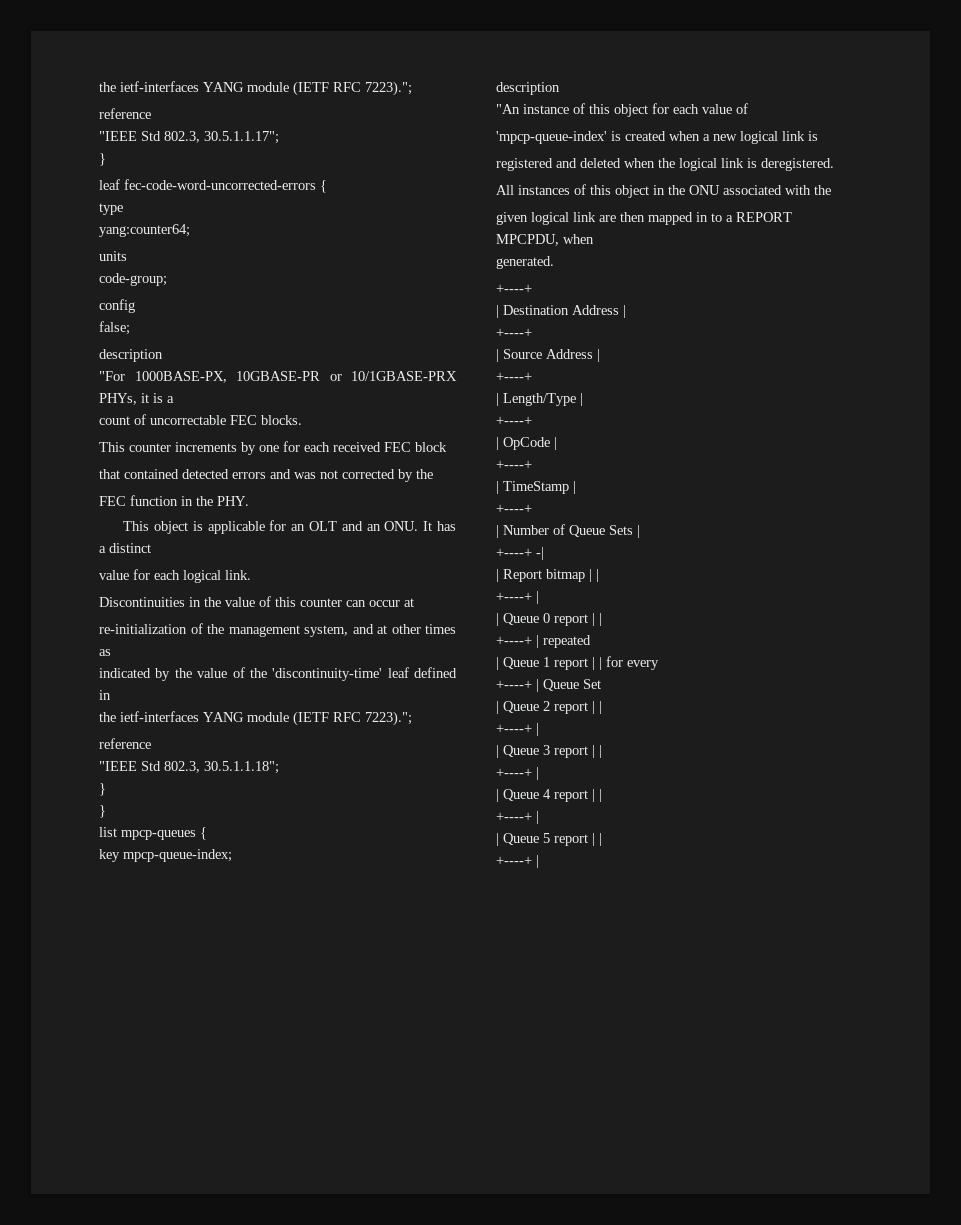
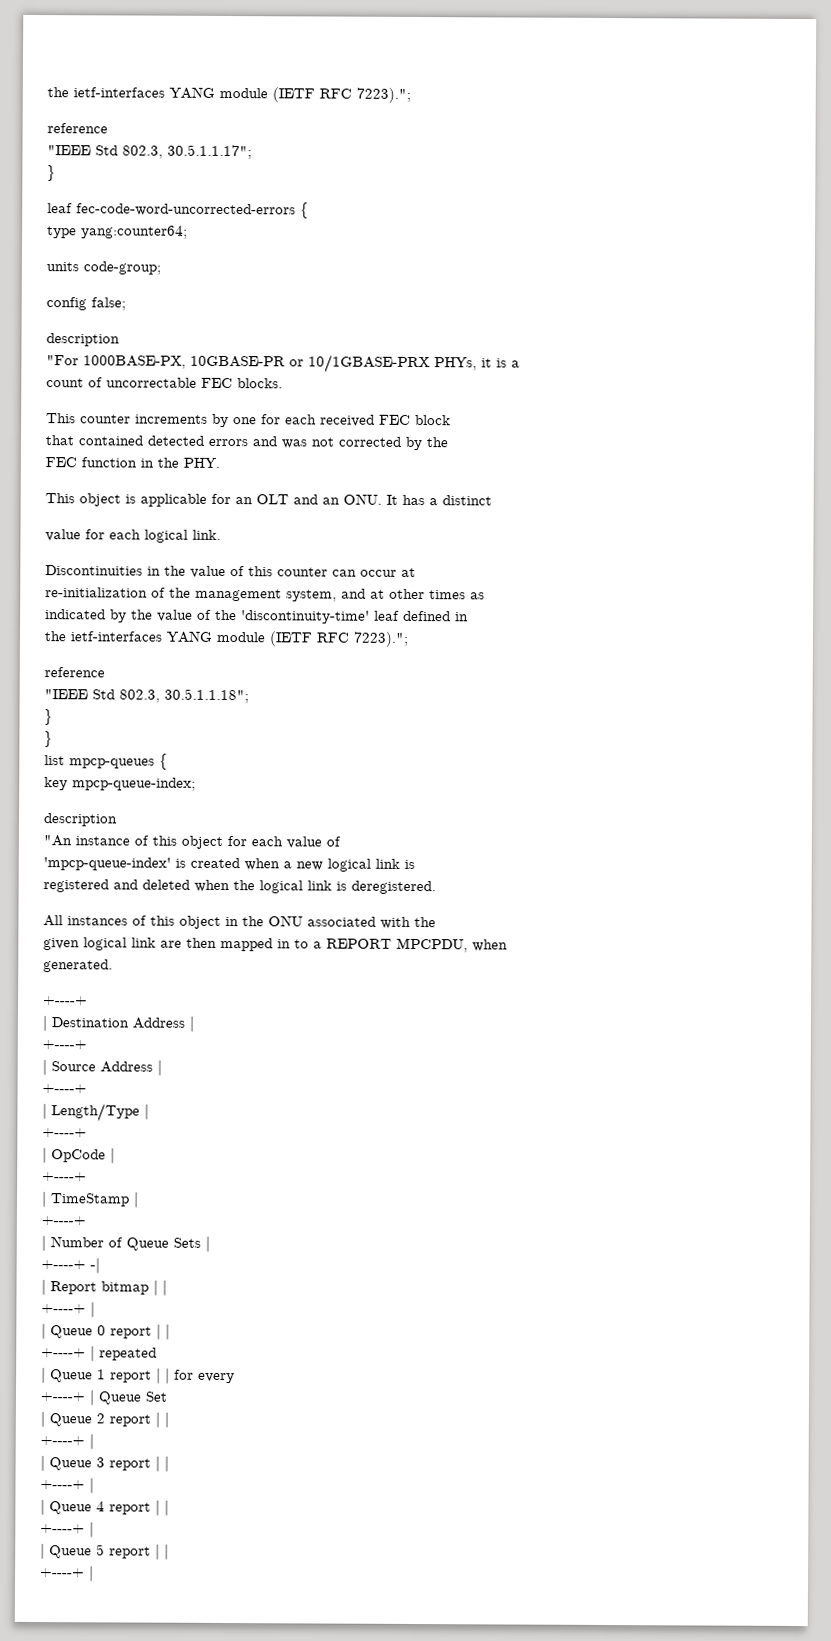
(123, 209) // -> (77, 232) none
(127, 256) // -> (79, 267) none
(135, 306) // -> (87, 304) none

